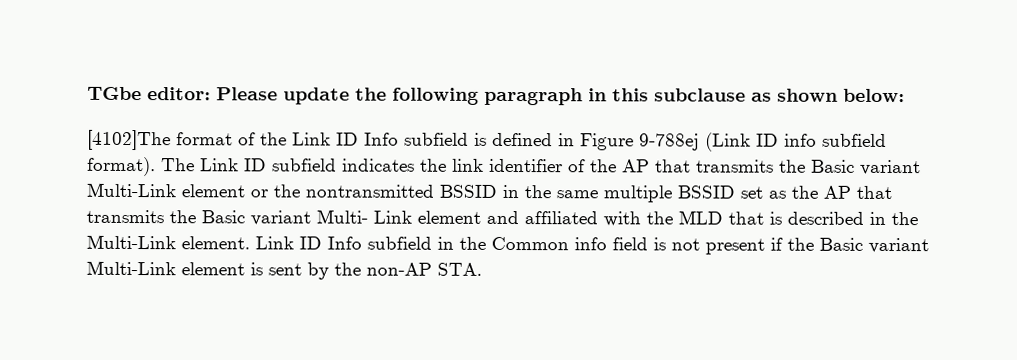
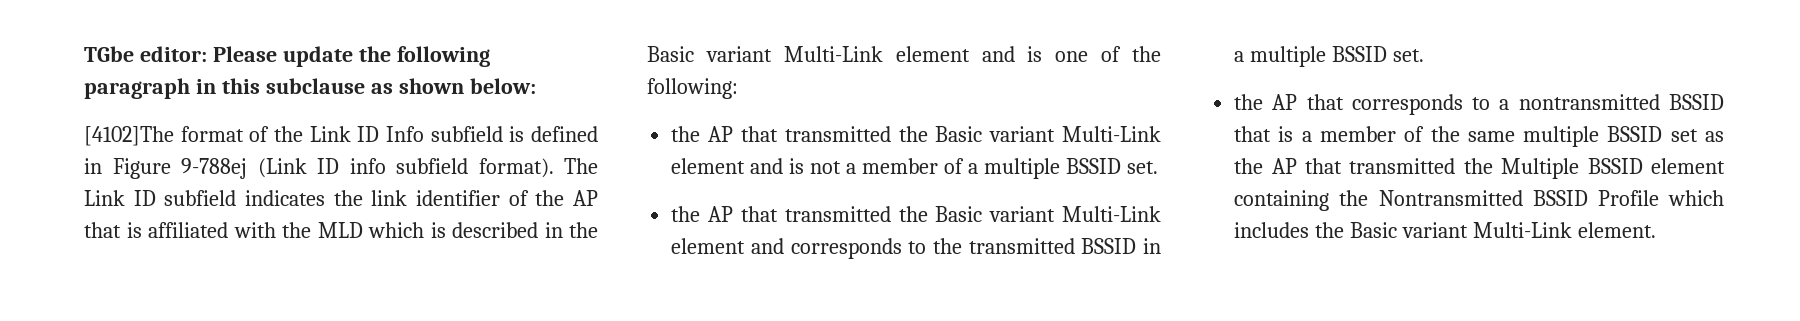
[696,159,921,176] [86,182,519,199] transmits the Basic variant Multi-Link element or the nontransmitted BSSID in -> [126,222,598,238] [647,46,1161,62] [647,78,738,99] [671,126,1161,142] [671,158,1158,179] [671,206,1161,222] [671,238,1161,259] [1234,46,1425,67] [1234,94,1724,115] [1234,126,1425,142] is affiliated with the MLD which is described in the Basic variant Multi-Link element and is one of the following: // the AP that transmitted the Basic variant Multi-Link element and is not a member of a multiple BSSID set. // the AP that transmitted the Basic variant Multi-Link element and corresponds to the transmitted BSSID in a multiple BSSID set. // the AP that corresponds to a nontransmitted BSSID that is a member of
[86,209,918,227] [86,234,929,255] [86,260,482,280] transmits the Basic variant Multi- Link element and affiliated with the MLD that is described in the Multi-Link element. Link ID Info subfield in the Common info field is not present if the Basic variant Multi-Link element is sent by the non-AP STA. -> [1349,158,1725,179] [1234,190,1724,211] [1234,222,1656,238] transmitted the Multiple BSSID element containing the Nontransmitted BSSID Profile which includes the Basic variant Multi-Link element.

